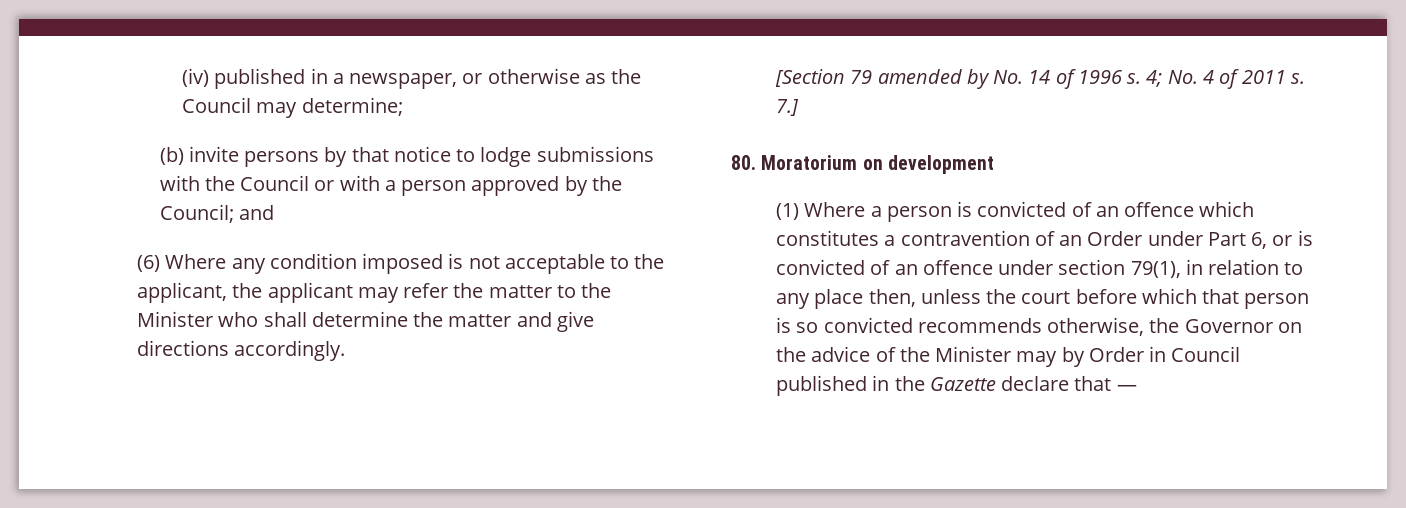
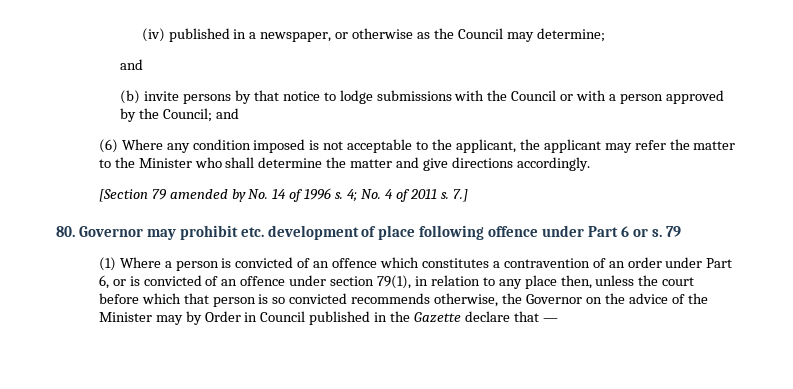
(403, 106) none -> [120,59,144,70] // and
[761,155,994,174] Moratorium on development -> [78,225,681,240] Governor may prohibit etc. development of place following offence under Part 6 or s. 79
[1087,231,1143,246] Order -> [627,257,662,268] order

